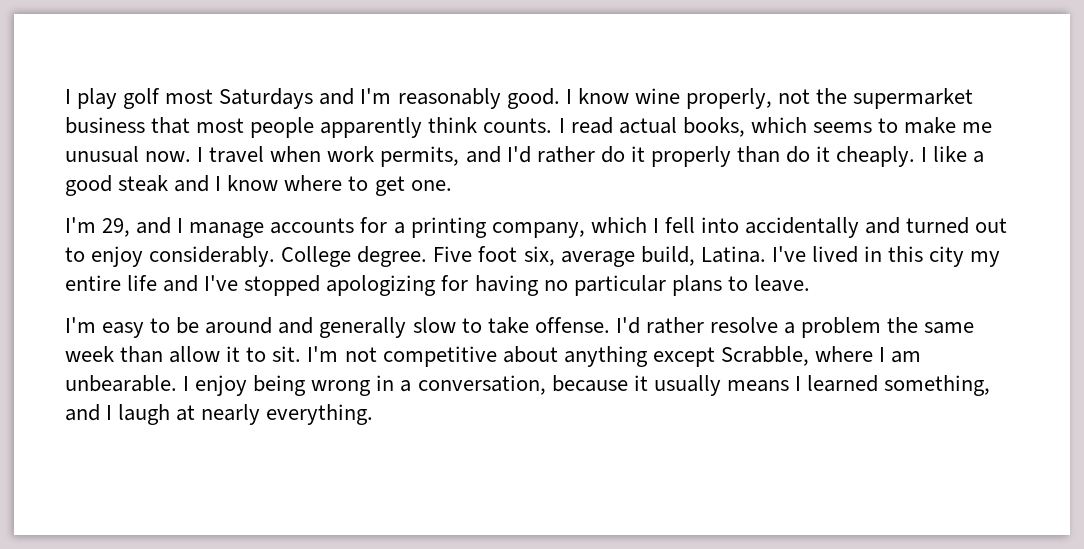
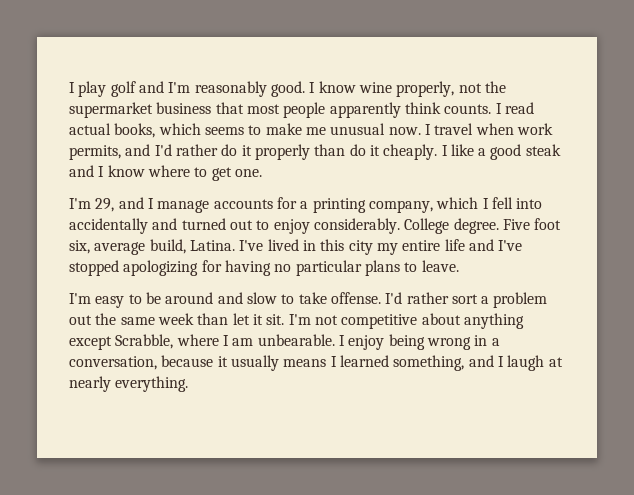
[165,88,314,109] most Saturdays -> (136, 89) none
[319,317,407,338] generally -> (243, 298) none
[709,317,778,333] resolve -> [451,294,478,304] sort
(882, 327) none -> [69,315,92,325] out
[169,346,267,363] allow it to -> [232,313,263,325] let it

